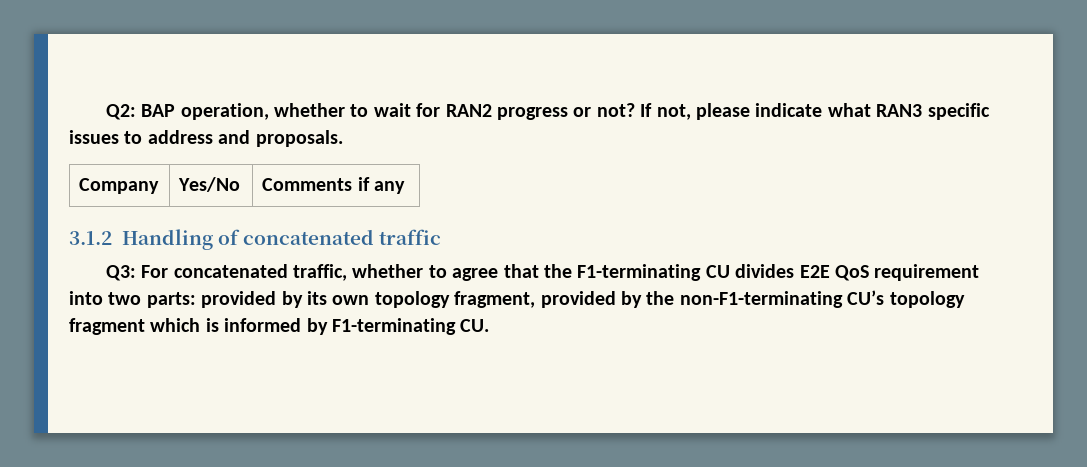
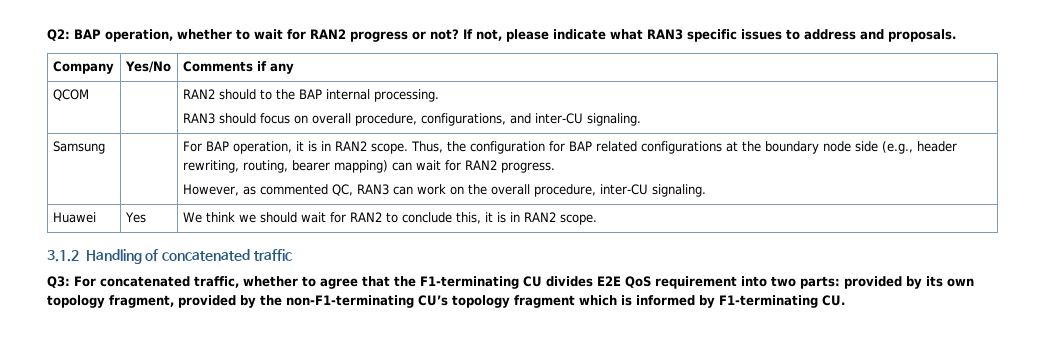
(406, 187) none -> [52,89,89,101] [182,89,439,102] [182,113,641,126] [52,141,105,154] [182,141,957,154] [182,160,555,173] [182,184,706,197] [52,212,96,223] [124,212,146,223] [182,212,597,225] // QCOM | | RAN2 should to the BAP internal processing. // RAN3 should focus on overall procedure, configurations, and inter-CU signaling. // Samsung | | For BAP operation, it is in RAN2 scope. Thus, the configuration for BAP related configurations at the boundary node side (e.g., header rewriting, routing, bearer mapping) can wait for RAN2 progress. // However, as commented QC, RAN3 can work on the overall procedure, inter-CU signaling. // Huawei | Yes | We think we should wait for RAN2 to conclude this, it is in RAN2 scope.

